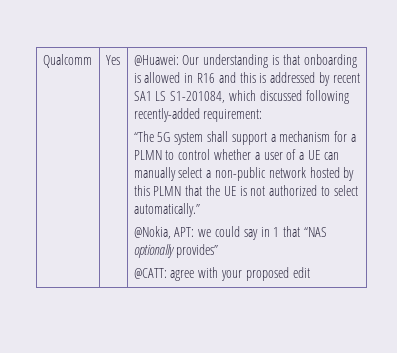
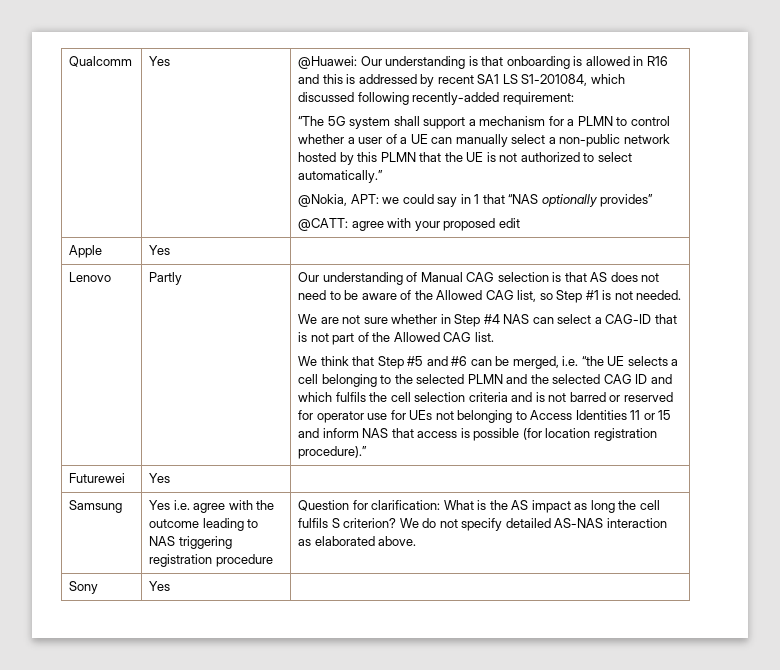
(310, 272) none -> [69,245,103,258] [149,245,171,255] [69,272,112,282] [149,272,183,285] [298,272,660,285] [298,290,682,303] [298,314,677,327] [298,332,494,345] [298,356,679,369] [298,374,672,387] [298,392,673,402] [298,410,672,423] [298,428,657,441] [298,446,368,459] [69,473,126,483] [149,473,171,483] [69,500,123,513] [149,500,275,513] [149,518,259,531] [149,536,232,549] [149,554,273,567] [298,500,660,513] [298,518,667,531] [298,536,417,546] [69,581,99,594] [149,581,171,591] // Apple | Yes | // Lenovo | Partly | Our understanding of Manual CAG selection is that AS does not need to be aware of the Allowed CAG list, so Step #1 is not needed. // We are not sure whether in Step #4 NAS can select a CAG-ID that is not part of the Allowed CAG list. // We think that Step #5 and #6 can be merged, i.e. “the UE selects a cell belonging to the selected PLMN and the selected CAG ID and which fulfils the cell selection criteria and is not barred or reserved for operator use for UEs not belonging to Access Identities 11 or 15 and inform NAS that access is possible (for location registration procedure).” // Futurewei | Yes | // Samsung | Yes i.e. agree with the outcome leading to NAS triggering registration procedure | Question for clarification: What is the AS impact as long the cell fulfils S criterion? We do not specify detailed AS-NAS interaction as elaborated above. // Sony | Yes |

